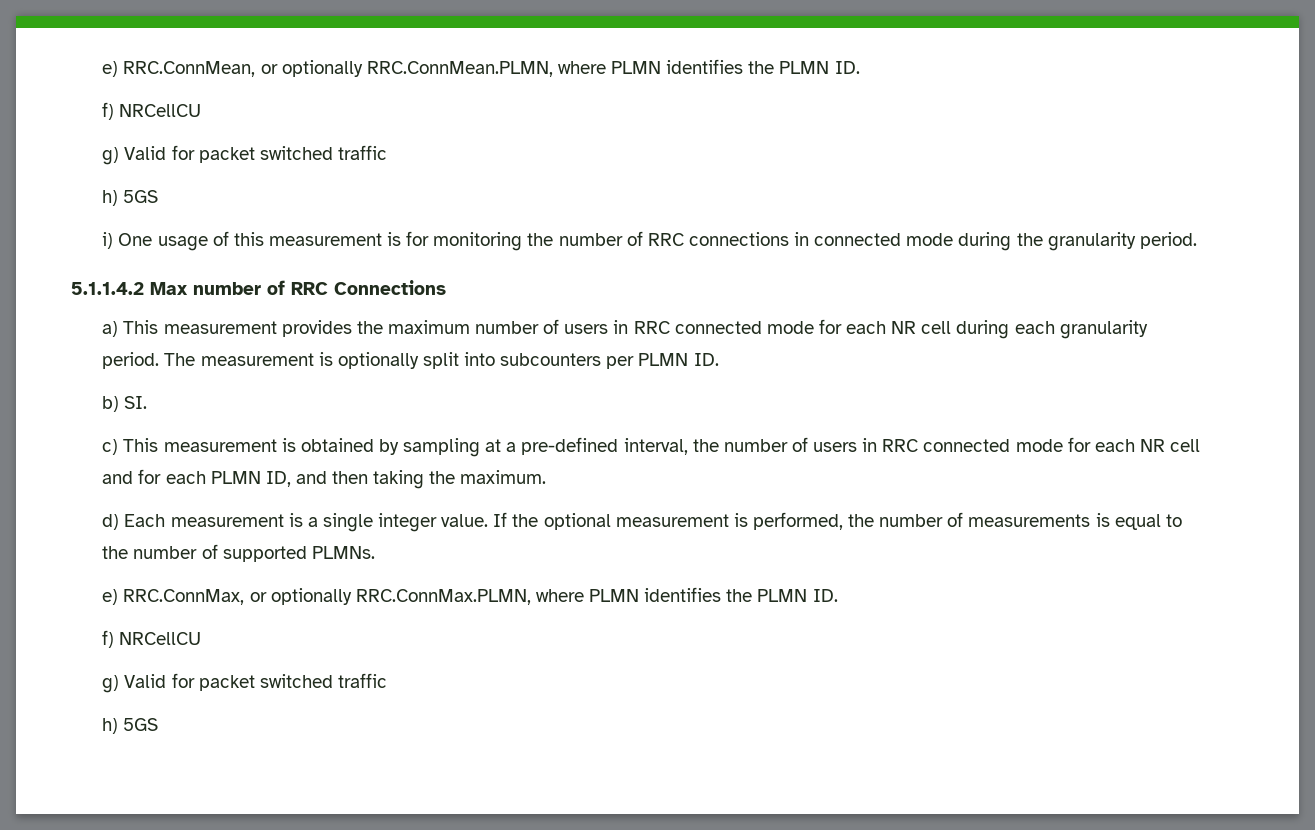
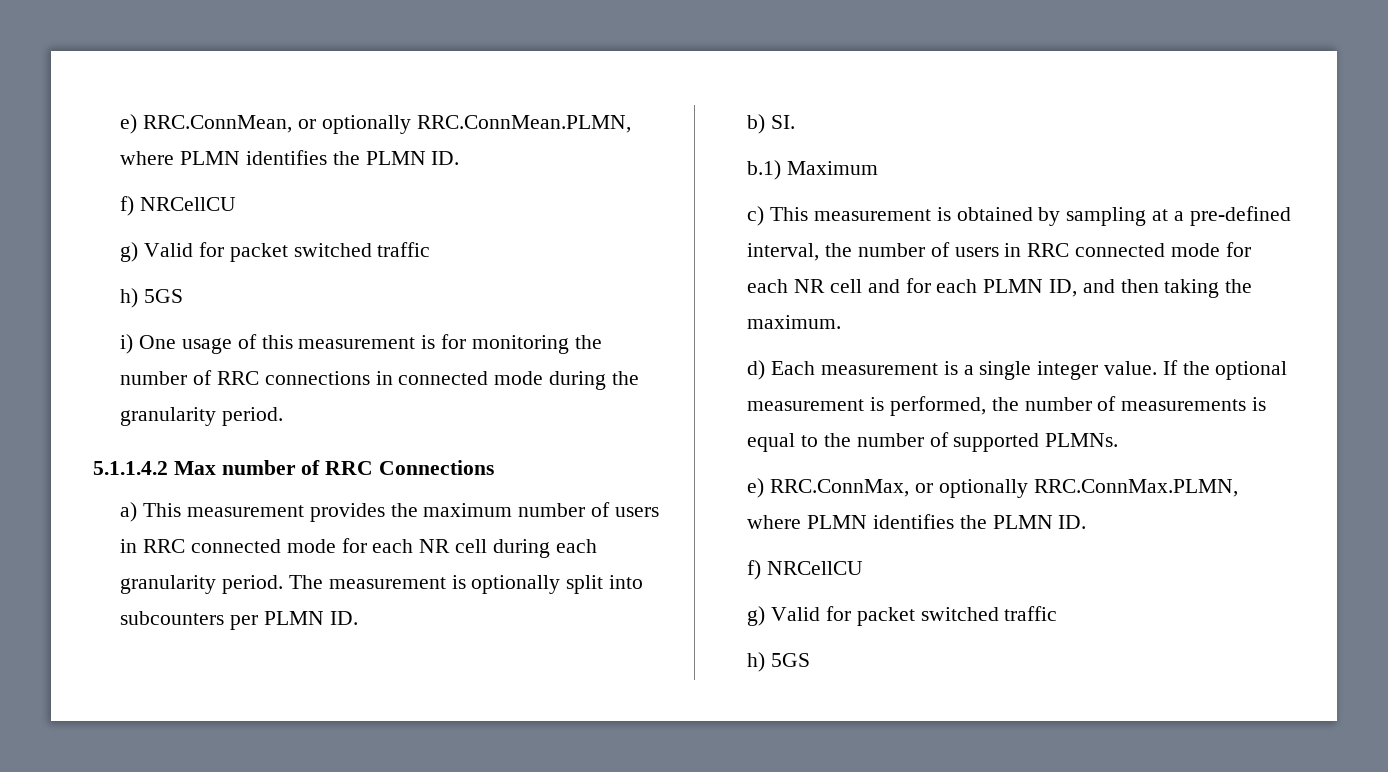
(148, 402) none -> [747,160,879,180] // b.1) Maximum

